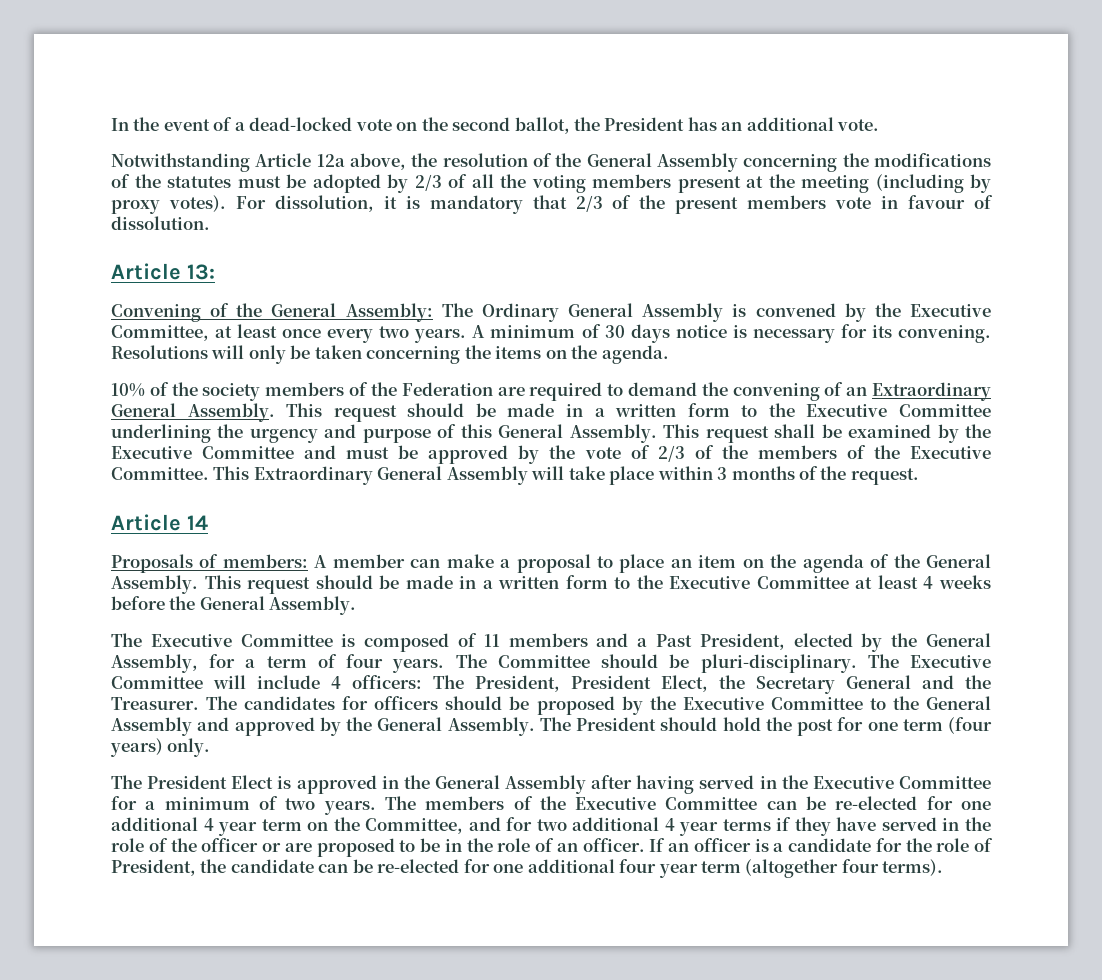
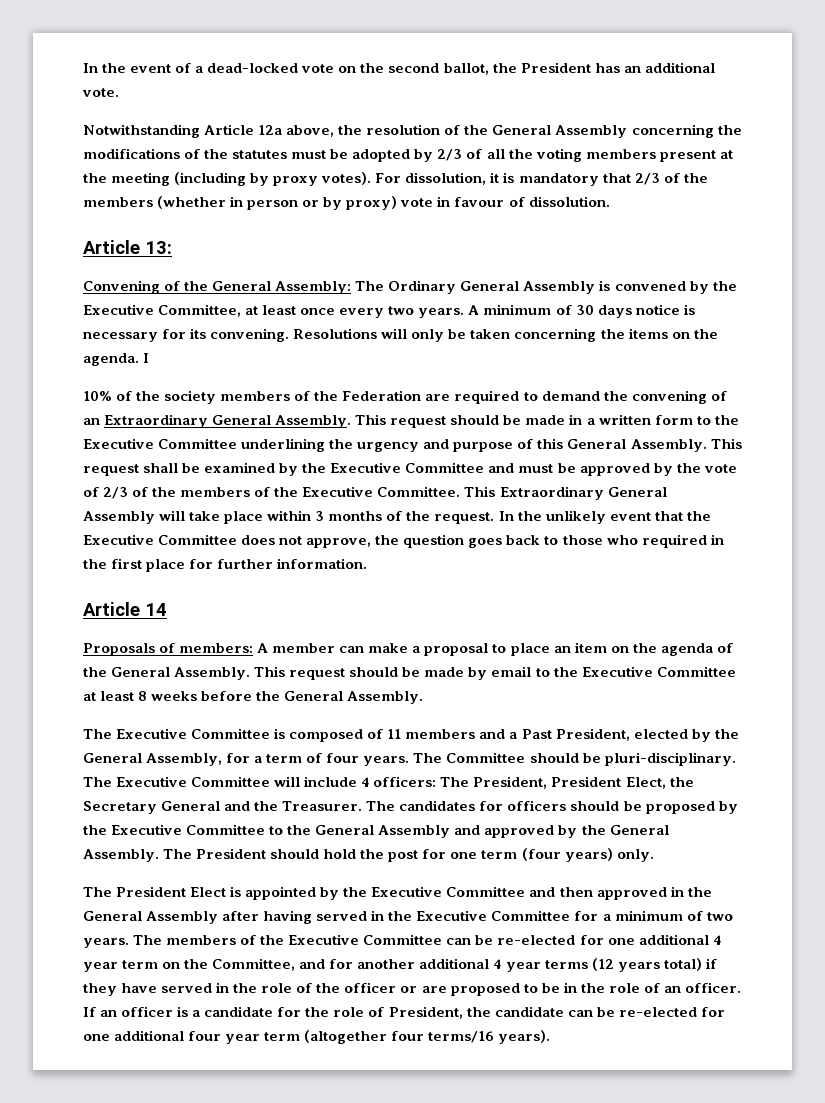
[675,195,827,214] present members -> [83,196,398,210] members (whether in person or by proxy)
(669, 354) none -> [143,353,150,363] I
(919, 476) none -> [498,510,711,524] [83,534,724,548] [83,558,368,572] In the unlikely event that the Executive Committee does not approve, the question goes back to those who required in the first place for further information.
[459,575,608,589] in a written form -> [468,666,532,680] by email
[923,576,934,589] 4 -> [138,691,148,701] 8
(292, 782) none -> [245,886,593,900] appointed by the Executive Committee and then
[536,819,567,831] two -> [357,959,416,969] another
(771, 825) none -> [591,958,702,972] (12 years total)
[882,859,944,876] terms). -> [428,1030,551,1044] terms/16 years).

